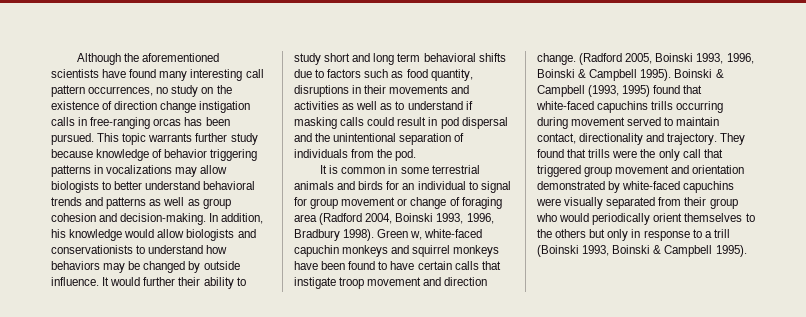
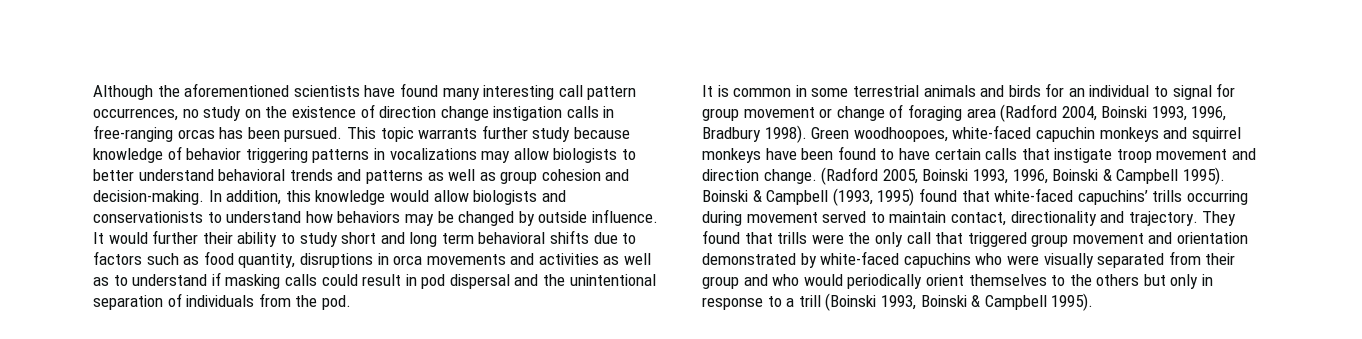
[51,229,66,238] his -> [285,190,311,202] this
[364,85,387,94] their -> [393,255,423,265] orca
[410,231,423,240] w, -> [853,127,948,142] woodhoopoes,
[597,101,649,113] capuchins -> [1077,190,1148,205] capuchins’
(735, 187) none -> [975,253,1003,265] who
(738, 203) none -> [743,274,768,286] and

